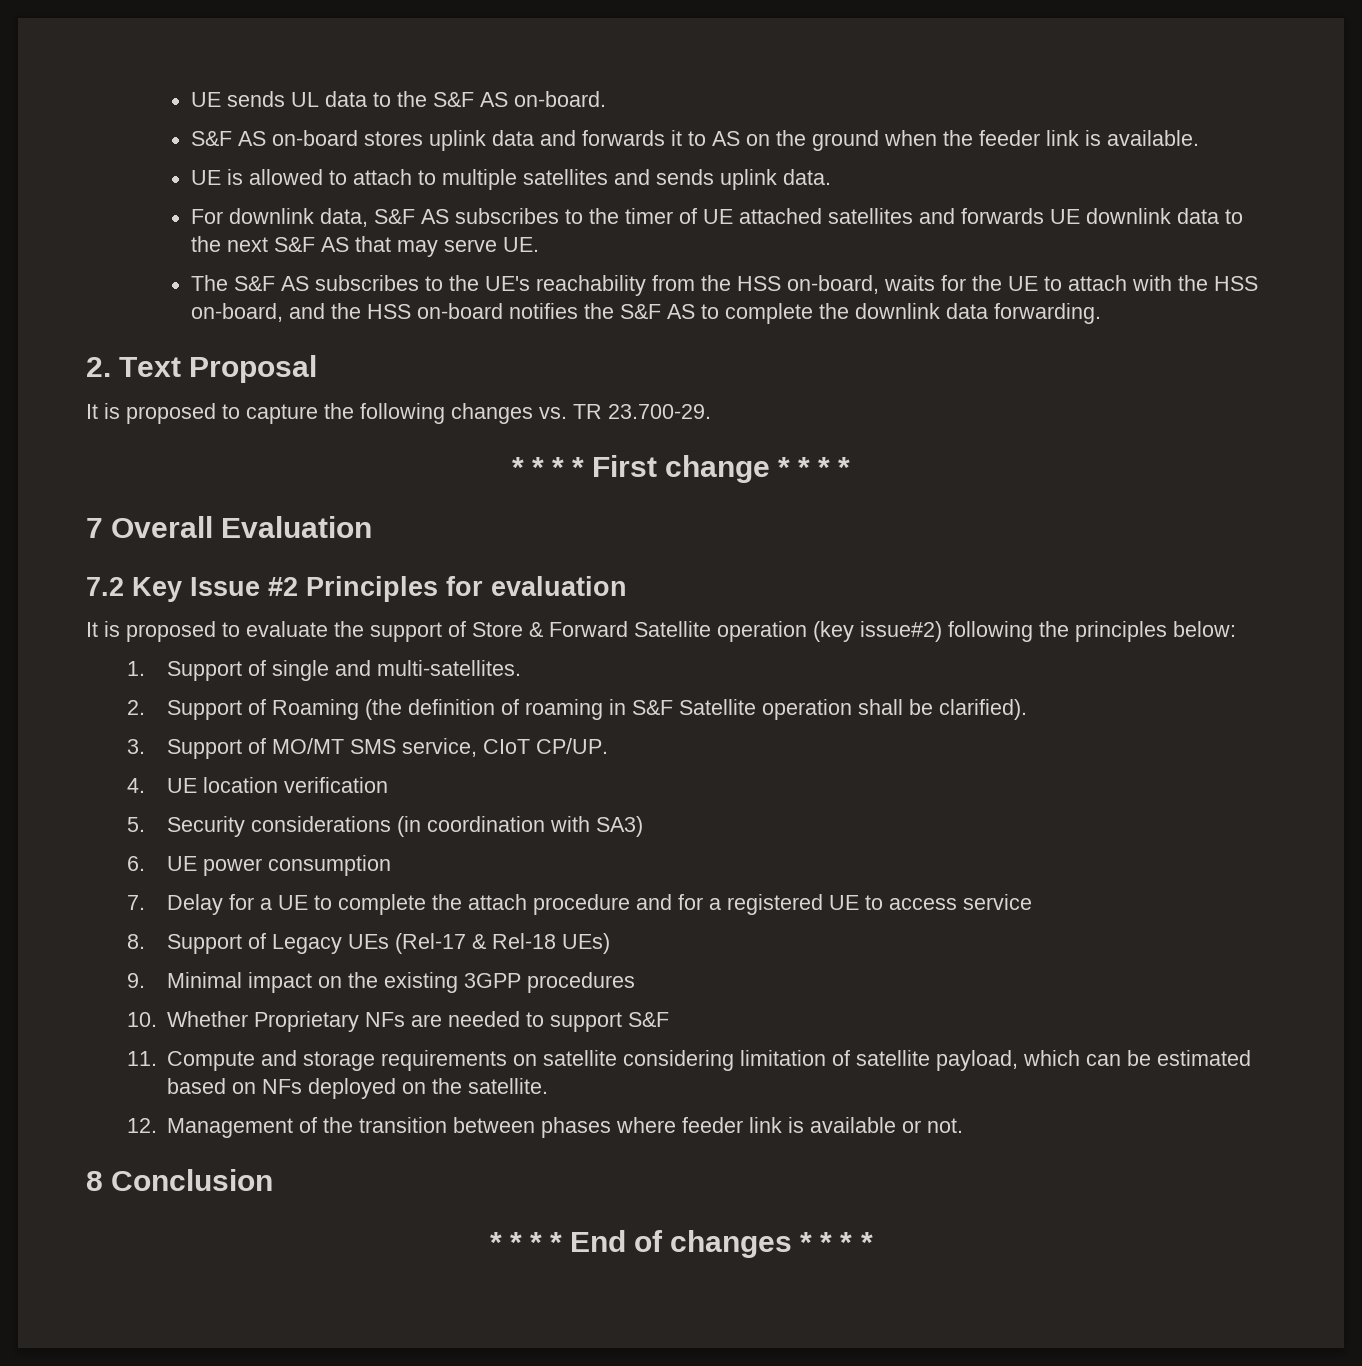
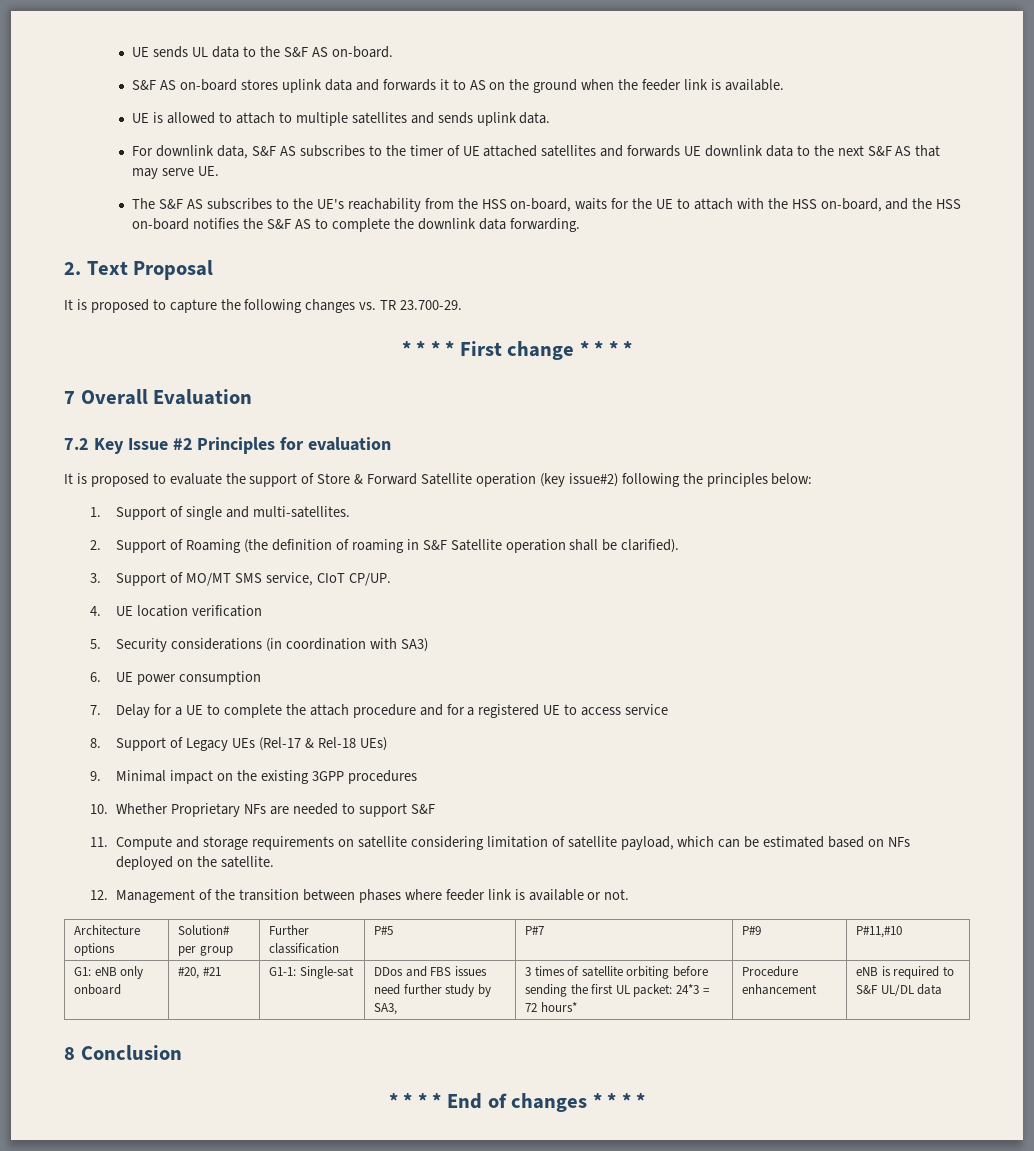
(964, 1125) none -> [74,925,141,935] [74,943,116,956] [178,925,231,935] [178,946,233,956] [269,925,310,935] [269,943,340,954] [374,926,394,935] [525,926,545,935] [742,926,762,935] [856,926,903,938] [74,966,144,979] [74,984,122,995] [178,967,221,979] [269,966,354,979] [374,966,487,977] [374,984,491,997] [374,1003,398,1015] [525,966,708,979] [525,984,710,997] [525,1002,577,1012] [742,966,799,977] [742,984,818,995] [856,966,954,979] [856,984,943,996] // Architecture options | Solution# per group | Further classification | P#5 | P#7 | P#9 | P#11,#10 // G1: eNB only onboard | #20, #21 | G1-1: Single-sat | DDos and FBS issues need further study by SA3, | 3 times of satellite orbiting before sending the first UL packet: 24*3 = 72 hours* | Procedure enhancement | eNB is required to S&F UL/DL data

